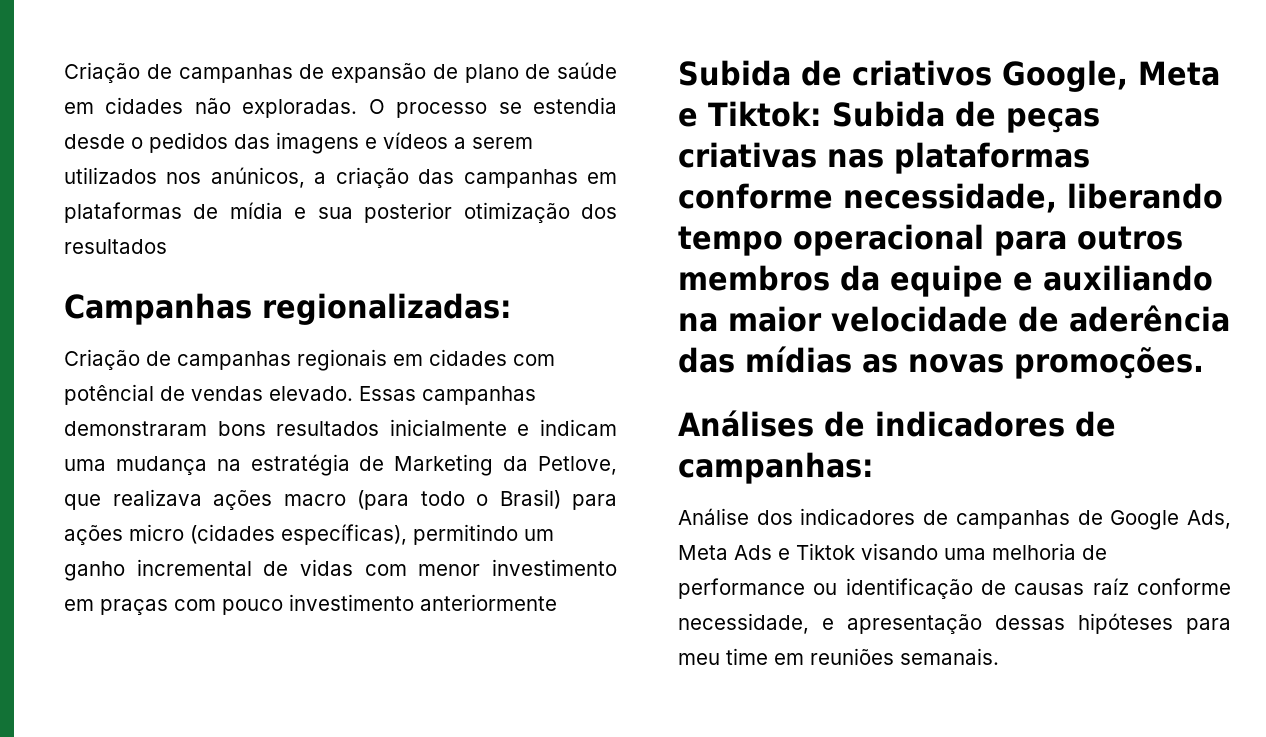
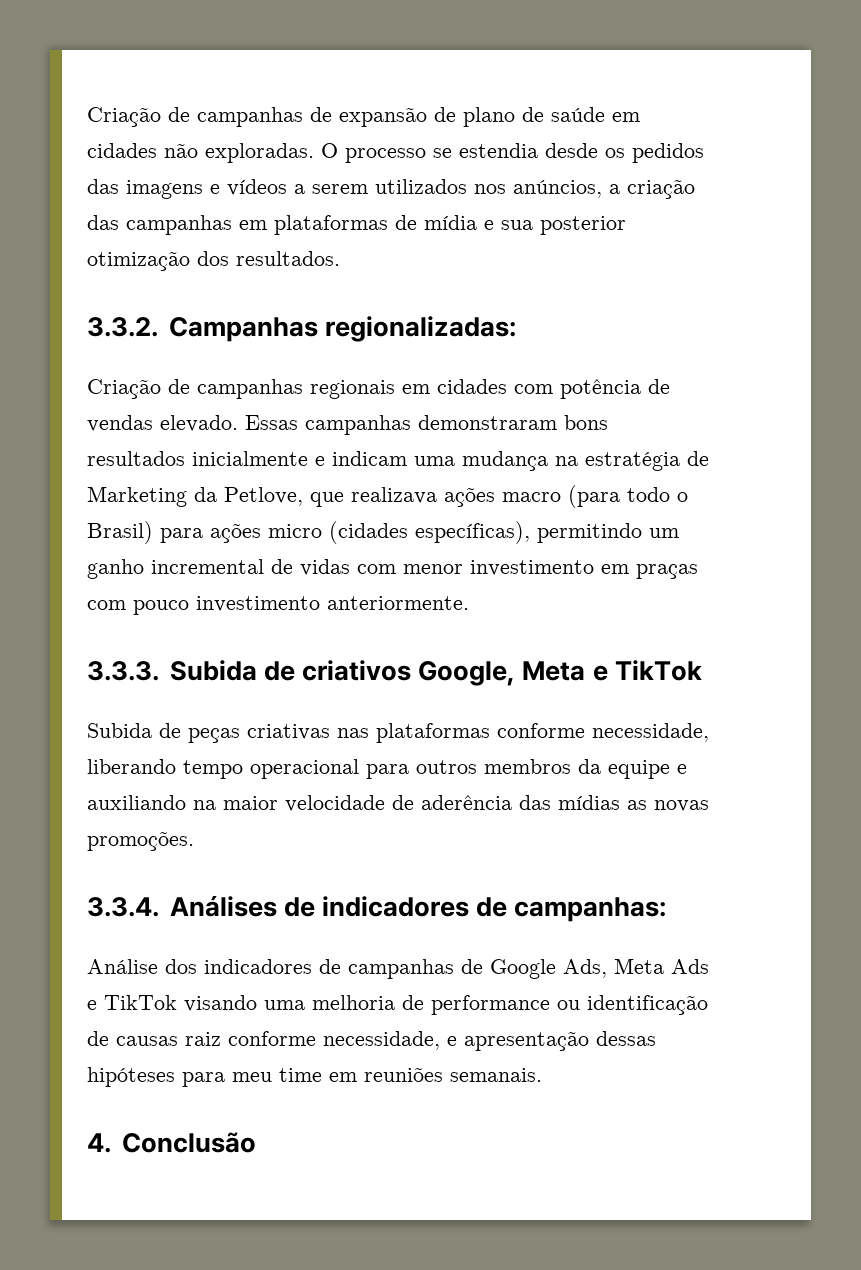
[131,137,143,149] o -> [605,148,625,158] os
[210,167,305,188] anúnicos, -> [513,180,602,198] anúncios,
[64,239,167,254] resultados // -> [236,251,340,266] [87,317,158,337] resultados. // 3.3.2.
[64,384,154,405] potêncial -> [560,379,641,399] potência
[420,594,557,611] anteriormente // -> [327,596,469,610] [87,661,159,681] anteriormente. // 3.3.3.
[708,101,822,127] Tiktok: -> [614,660,702,681] TikTok //
(1204, 363) none -> [87,897,159,917] 3.3.4.
[796,543,855,560] Tiktok -> [104,995,177,1010] TikTok
[1092,578,1129,595] raíz -> [185,1032,221,1046] raiz
(999, 656) none -> [87,1132,257,1153] // 4. Conclusão

